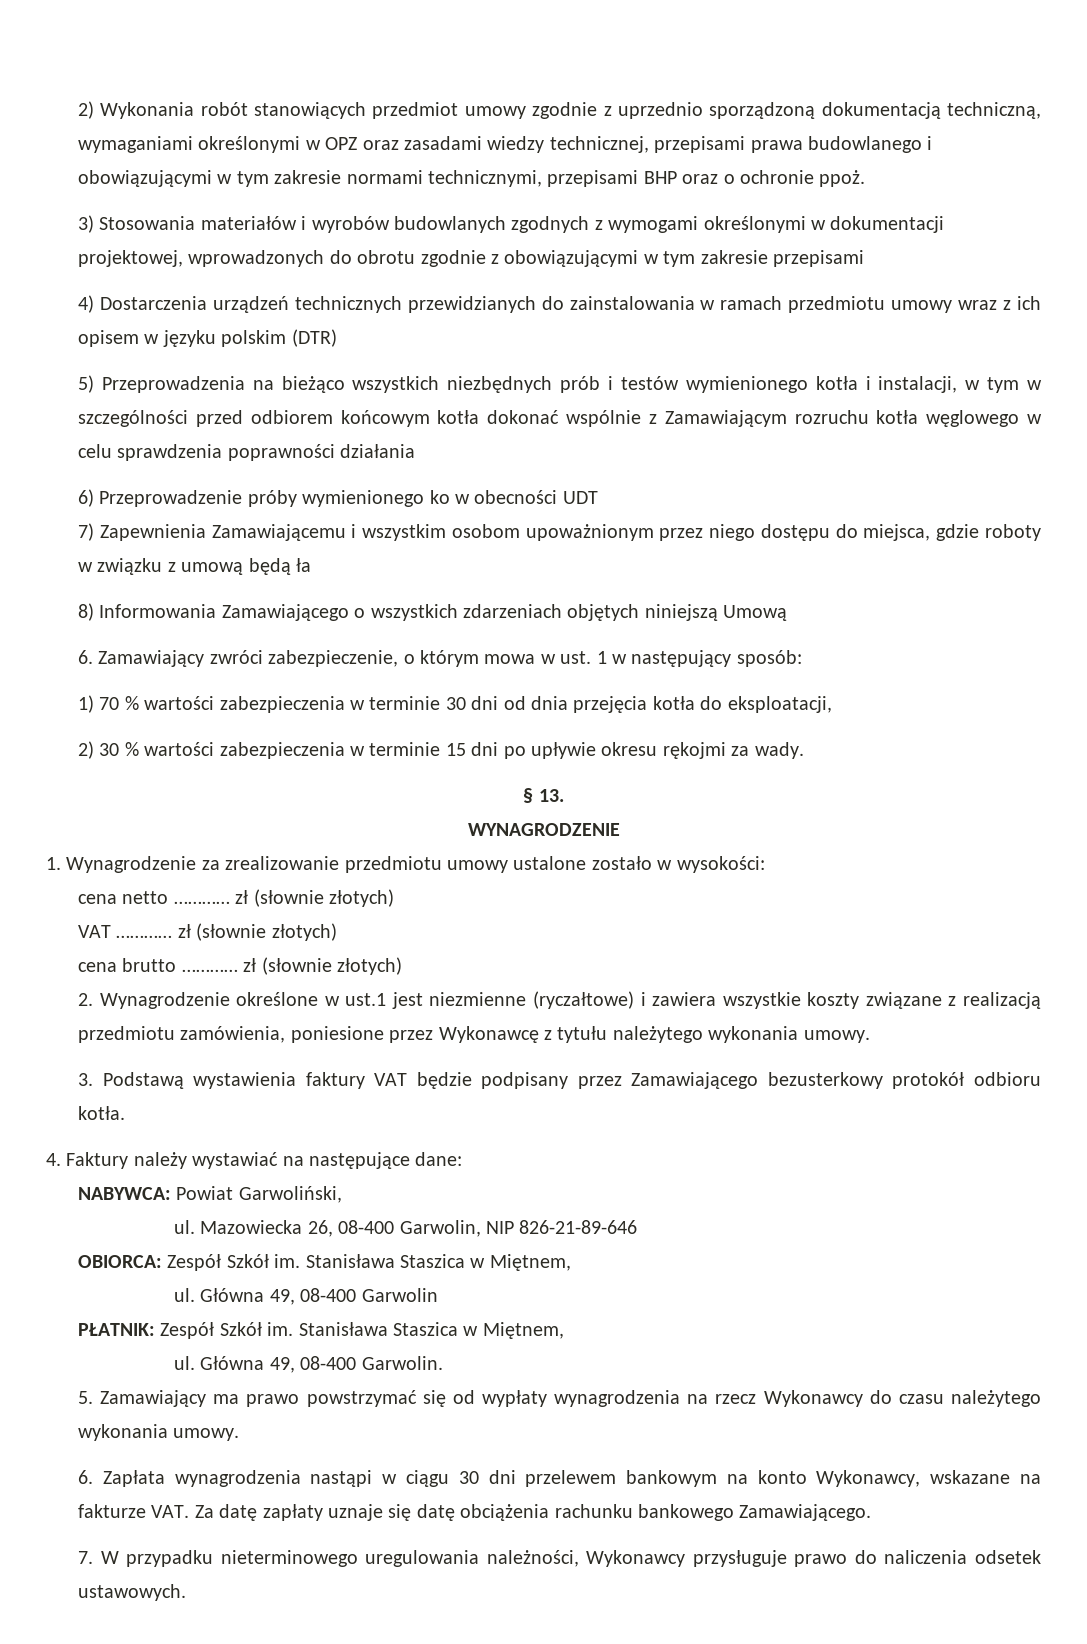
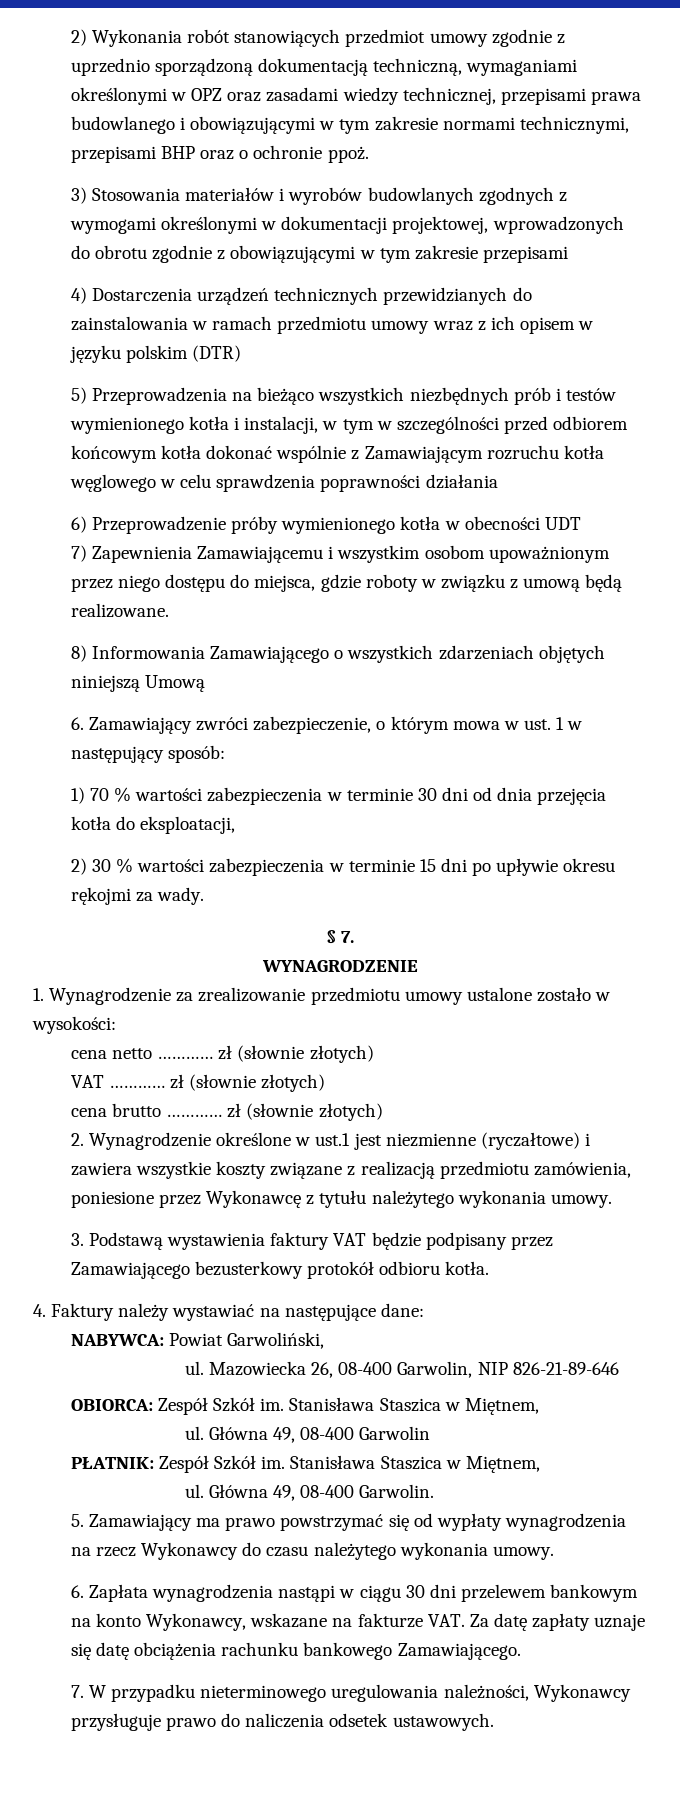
[429,490,450,504] ko -> [400,516,441,530] kotła
[296,558,312,572] ła -> [70,603,169,618] realizowane.
[538,789,564,802] 13. -> [341,931,355,943] 7.

